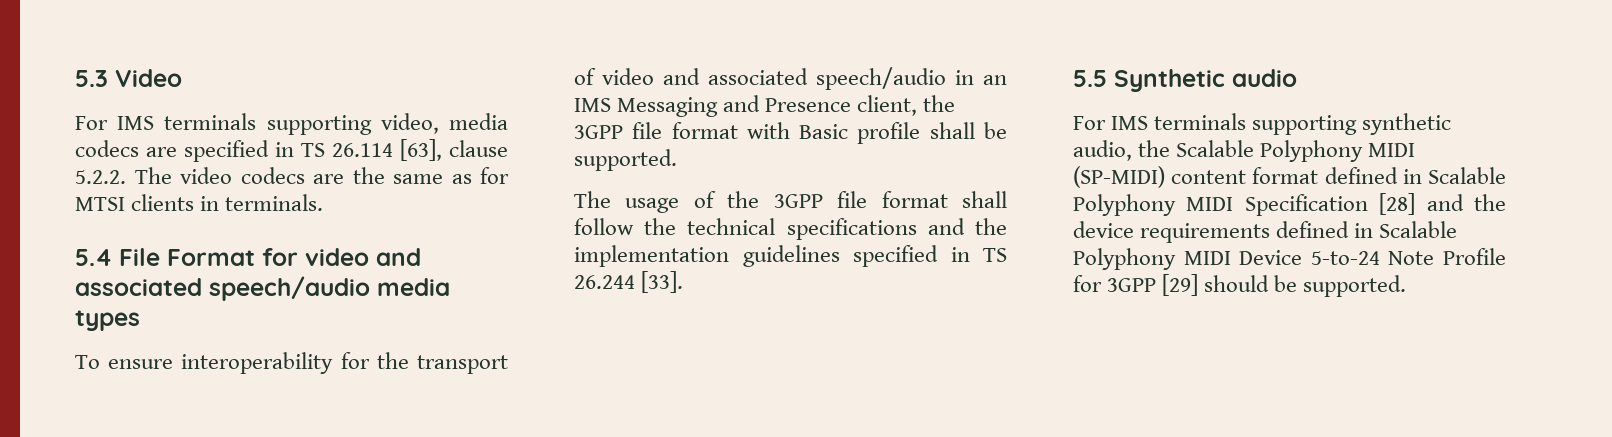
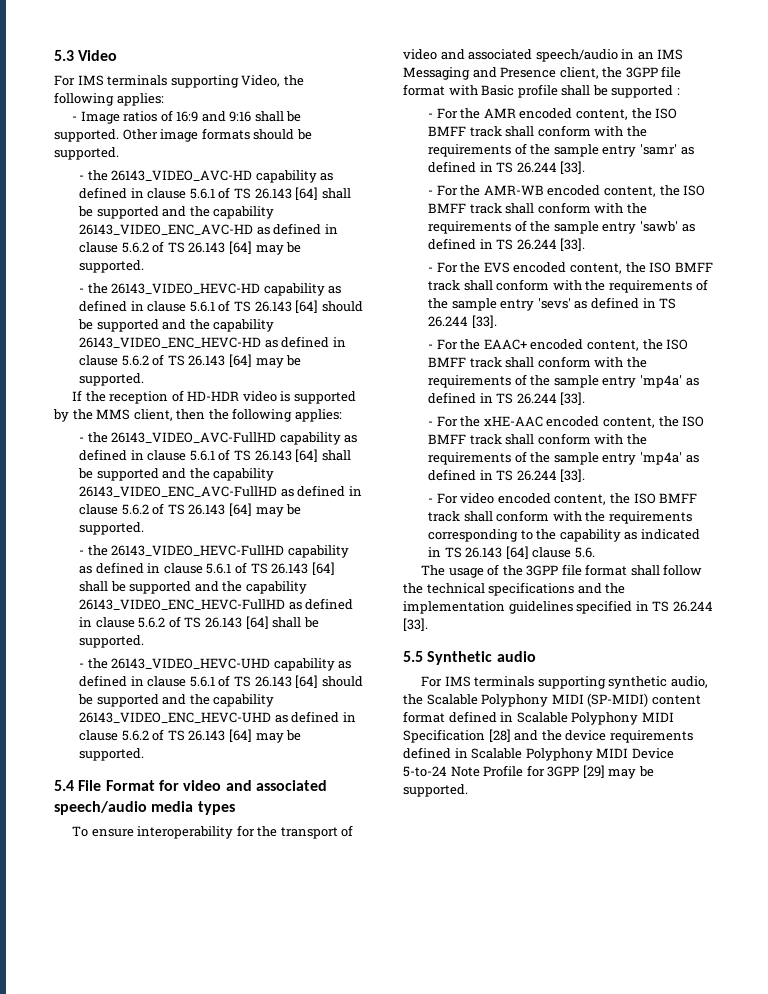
[380,113,508,134] [75,139,508,162] [75,167,509,184] [75,194,324,211] video, media codecs are specified in TS 26.114 [63], clause 5.2.2. The video codecs are the same as for MTSI clients in terminals. -> [241,75,304,87] [54,92,164,106] [72,110,302,124] [54,128,312,142] [54,147,119,160] [79,170,334,183] [79,187,351,200] [78,206,275,219] [79,223,338,235] [79,241,302,255] [79,260,145,273] [79,283,342,296] [79,300,363,313] [78,319,275,332] [79,336,346,348] [79,354,302,368] [79,373,145,386] [72,390,356,404] [53,408,342,422] [79,432,358,445] [79,449,351,462] [78,468,275,481] [79,485,362,497] [79,503,302,517] [79,522,145,535] [79,545,349,558] [79,562,335,575] [79,581,308,594] [79,598,354,610] [79,616,319,629] [79,635,145,648] [79,658,352,671] [79,675,363,688] [78,694,275,707] [79,711,356,723] [79,729,302,743] [79,748,145,761] Video, the following applies: // - Image ratios of 16:9 and 9:16 shall be supported. Other image formats should be supported. // - the 26143_VIDEO_AVC-HD capability as defined in clause 5.6.1 of TS 26.143 [64] shall be supported and the capability 26143_VIDEO_ENC_AVC-HD as defined in clause 5.6.2 of TS 26.143 [64] may be supported. // - the 26143_VIDEO_HEVC-HD capability as defined in clause 5.6.1 of TS 26.143 [64] should be supported and the capability 26143_VIDEO_ENC_HEVC-HD as defined in clause 5.6.2 of TS 26.143 [64] may be supported. // If the reception of HD-HDR video is supported by the MMS client, then the following applies: // - the 26143_VIDEO_AVC-FullHD capability as defined in clause 5.6.1 of TS 26.143 [64] shall be supported and the capability 26143_VIDEO_ENC_AVC-FullHD as defined in clause 5.6.2 of TS 26.143 [64] may be supported. // - the 26143_VIDEO_HEVC-FullHD capability as defined in clause 5.6.1 of TS 26.143 [64] shall be supported and the capability 26143_VIDEO_ENC_HEVC-FullHD as defined in clause 5.6.2 of TS 26.143 [64] shall be supported. // - the 26143_VIDEO_HEVC-UHD capability as defined in clause 5.6.1 of TS 26.143 [64] should be supported and the capability 26143_VIDEO_ENC_HEVC-UHD as defined in clause 5.6.2 of TS 26.143 [64] may be supported.
[574,149,677,171] supported. -> [611,85,680,98] [428,108,678,120] [428,125,648,137] [428,143,694,157] [428,161,586,174] [428,185,706,197] [428,202,648,214] [428,220,695,234] [428,238,586,251] [428,262,713,274] [428,279,708,293] [428,297,677,311] [428,315,497,328] [428,339,689,351] [428,356,648,368] [428,374,699,388] [428,392,586,405] [428,416,705,428] [428,433,648,445] [428,451,699,465] [428,469,586,482] [428,493,698,505] [428,510,693,524] [428,529,701,542] [428,546,596,559] supported : // - For the AMR encoded content, the ISO BMFF track shall conform with the requirements of the sample entry 'samr' as defined in TS 26.244 [33]. // - For the AMR-WB encoded content, the ISO BMFF track shall conform with the requirements of the sample entry 'sawb' as defined in TS 26.244 [33]. // - For the EVS encoded content, the ISO BMFF track shall conform with the requirements of the sample entry 'sevs' as defined in TS 26.244 [33]. // - For the EAAC+ encoded content, the ISO BMFF track shall conform with the requirements of the sample entry 'mp4a' as defined in TS 26.244 [33]. // - For the xHE-AAC encoded content, the ISO BMFF track shall conform with the requirements of the sample entry 'mp4a' as defined in TS 26.244 [33]. // - For video encoded content, the ISO BMFF track shall conform with the requirements corresponding to the capability as indicated in TS 26.143 [64] clause 5.6.
[1204,275,1270,292] should -> [608,769,637,779] may

